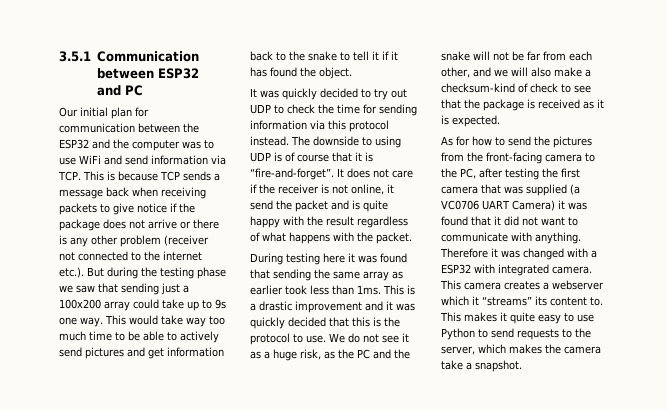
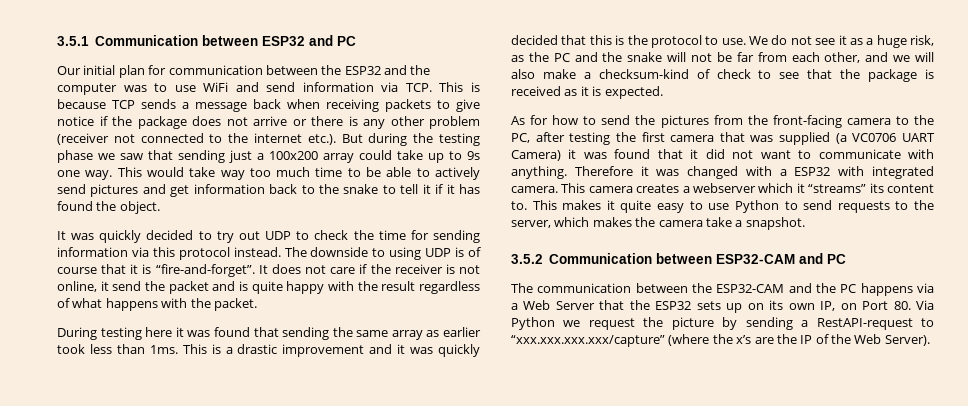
(522, 366) none -> [511,253,847,264] [511,283,934,296] [511,300,934,313] [511,317,935,330] [511,334,930,347] // 3.5.2 Communication between ESP32-CAM and PC // The communication between the ESP32-CAM and the PC happens via a Web Server that the ESP32 sets up on its own IP, on Port 80. Via Python we request the picture by sending a RestAPI-request to “xxx.xxx.xxx.xxx/capture” (where the x’s are the IP of the Web Server).

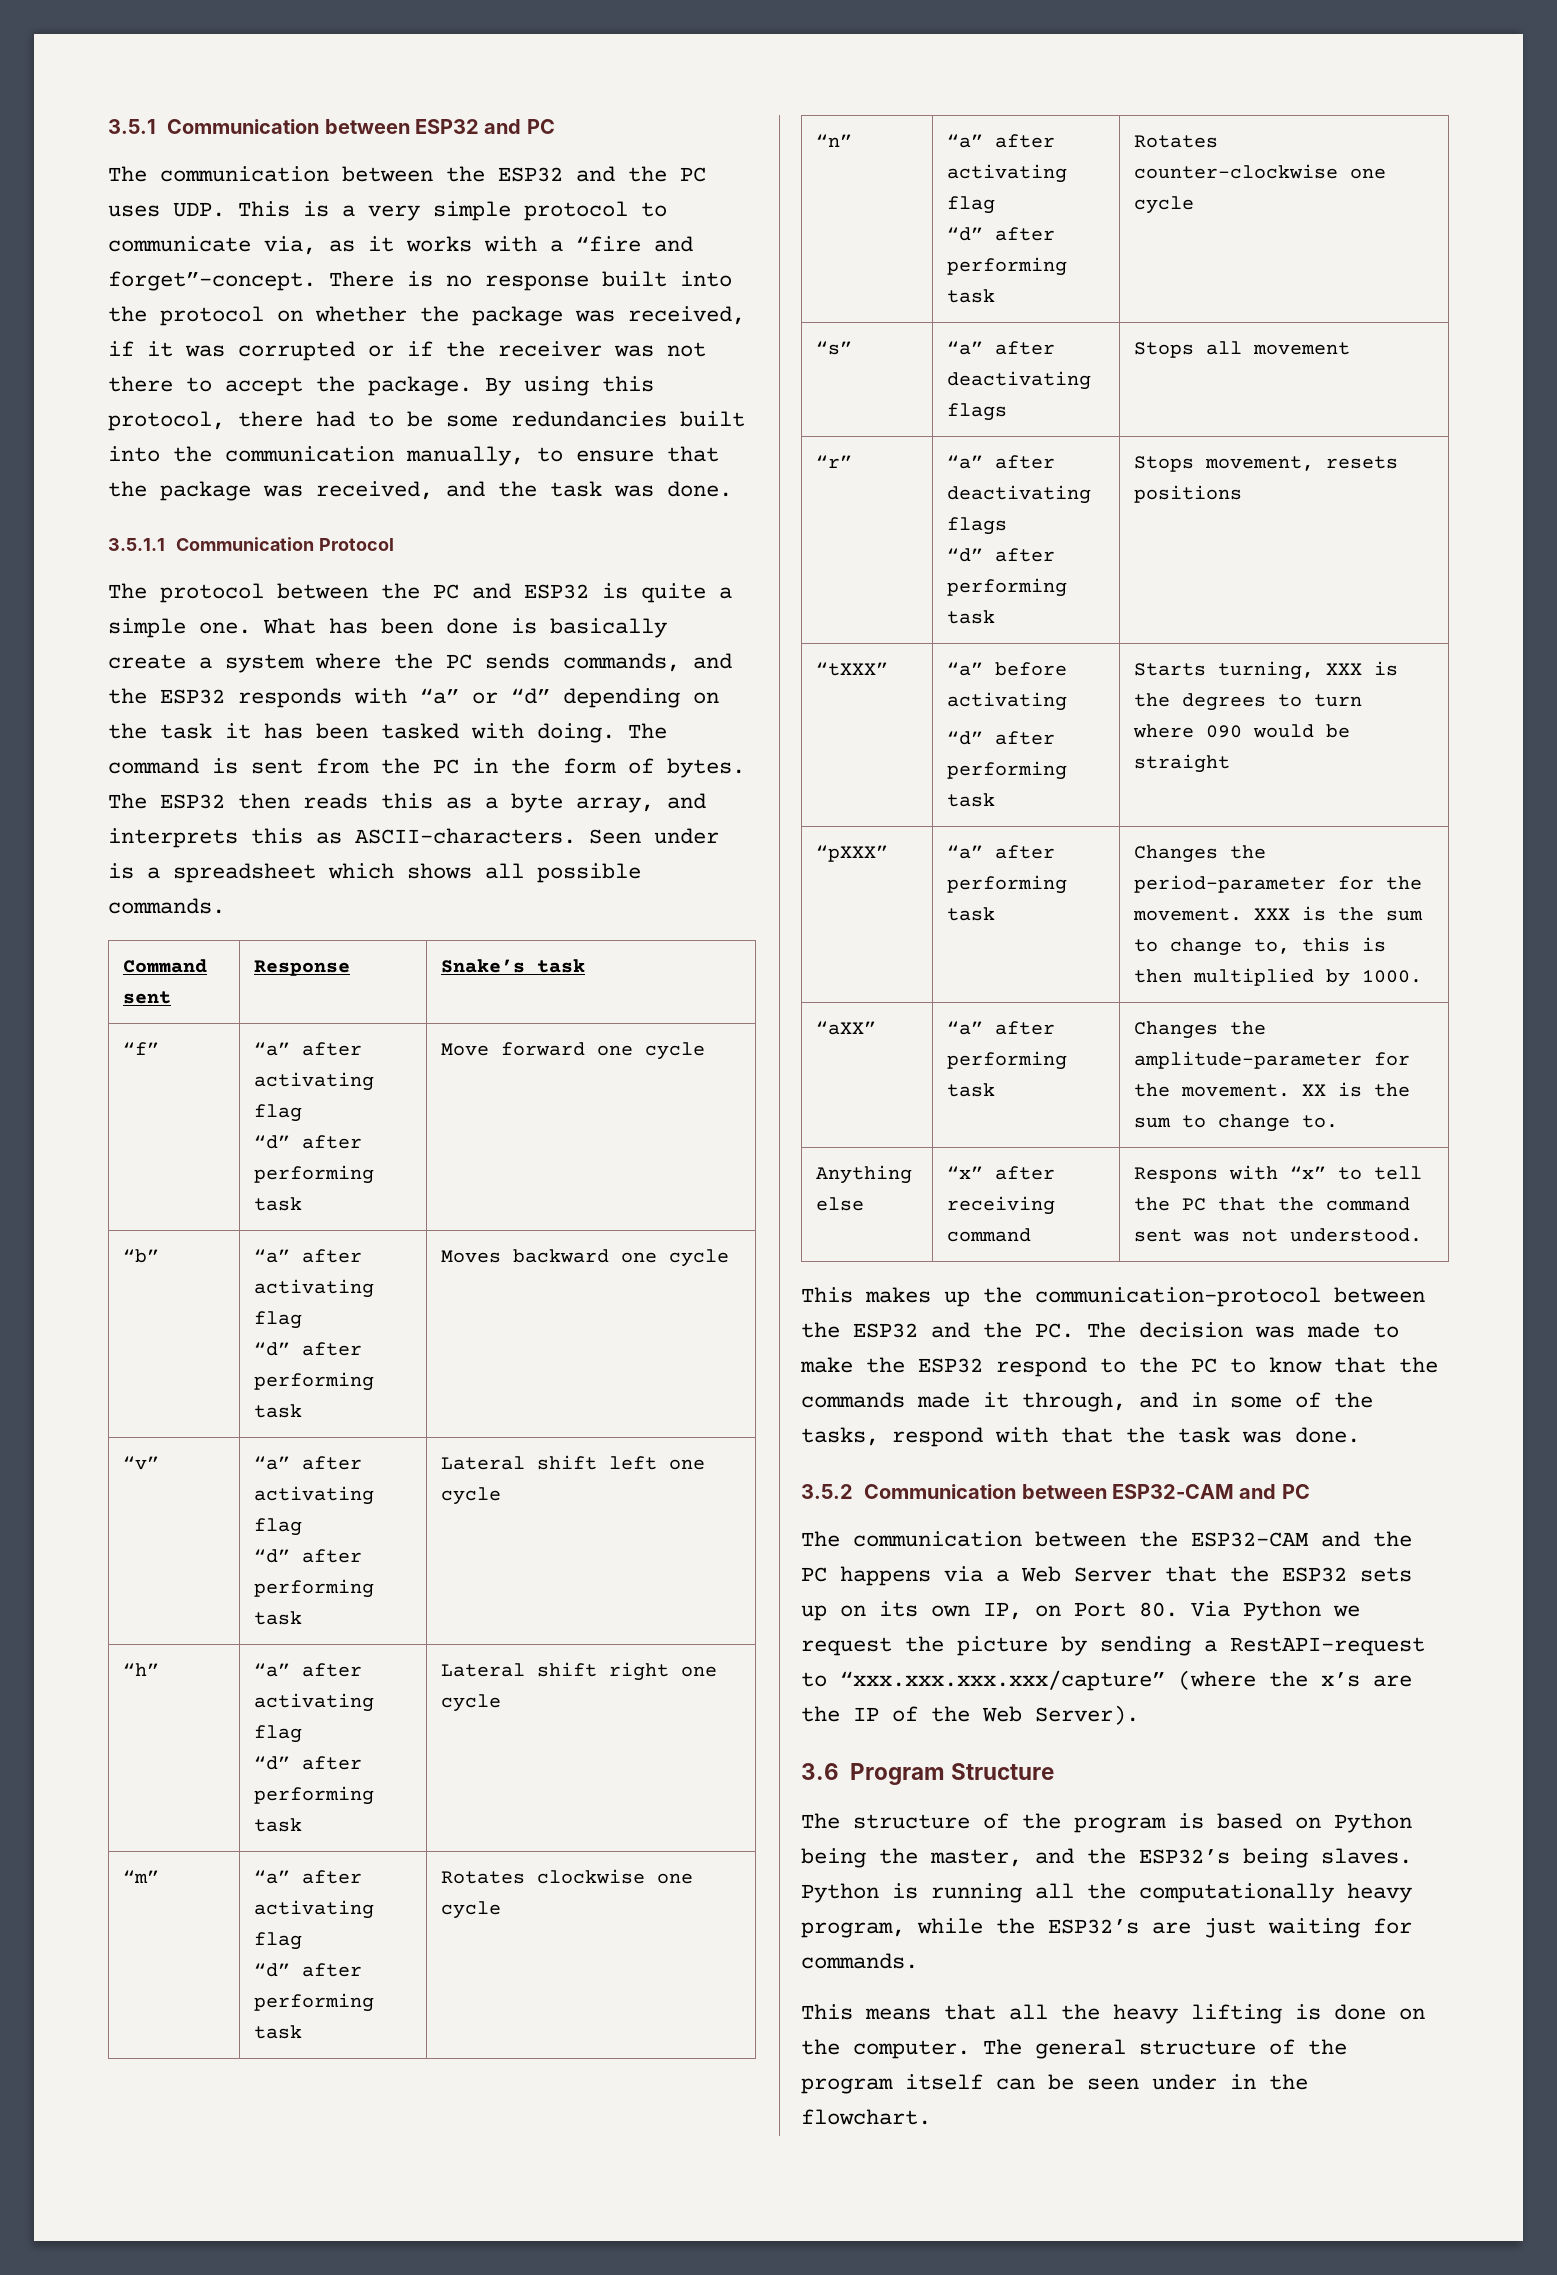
[57,65,167,78] Our initial plan for -> [108,166,147,182] The
[57,82,480,95] [57,99,480,112] [57,116,480,129] [57,133,481,146] [57,150,480,163] [57,167,481,180] [57,184,481,197] [57,201,160,214] [57,230,480,243] [57,247,482,260] [57,264,480,277] [57,281,481,294] [57,298,257,311] [57,327,481,340] [57,344,481,357] [511,35,934,48] [511,52,935,63] [511,69,935,82] [511,86,663,99] [511,115,934,128] [511,132,935,145] [511,149,934,161] [511,166,934,179] [511,183,934,193] [511,200,935,213] [511,217,805,230] computer was to use WiFi and send information via TCP. This is because TCP sends a message back when receiving packets to give notice if the package does not arrive or there is any other problem (receiver not connected to the internet etc.). But during the testing phase we saw that sending just a 100x200 array could take up to 9s one way. This would take way too much time to be able to actively send pictures and get information back to the snake to tell it if it has found the object. // It was quickly decided to try out UDP to check the time for sending information via this protocol instead. The downside to using UDP is of course that it is “fire-and-forget”. It does not care if the receiver is not online, it send the packet and is quite happy with the result regardless of what happens with the packet. // During testing here it was found that sending the same array as earlier took less than 1ms. This is a drastic improvement and it was quickly decided that this is the protocol to use. We do not see it as a huge risk, as the PC and the snake will not be far from each other, and we will also make a checksum-kind of check to see that the package is received as it is expected. // As for how to send the pictures from the front-facing camera to the PC, after testing the first camera that was supplied (a VC0706 UART Camera) it was found that it did not want to communicate with anything. Therefore it was changed with a ESP32 with integrated camera. This camera creates a webserver which it “streams” its content to. This makes it quite easy to use Python to send requests to the server, which makes the camera take a snapshot. -> [680,167,706,182] [108,201,667,221] [108,236,693,255] [108,271,732,291] [108,306,745,326] [108,341,706,361] [108,376,654,396] [108,411,745,431] [108,446,719,466] [108,481,732,501] [108,537,395,551] [108,583,732,603] [108,618,667,638] [108,653,732,673] [108,688,719,708] [108,723,667,743] [108,758,745,778] [108,793,706,813] [108,828,719,848] [108,863,641,883] [108,898,225,914] [123,959,208,973] [123,991,172,1004] [254,960,351,976] [441,959,586,973] [123,1042,160,1055] [254,1042,363,1056] [254,1072,375,1091] [254,1104,303,1122] [254,1135,363,1149] [254,1165,375,1184] [254,1197,303,1211] [441,1042,706,1060] [123,1249,160,1263] [254,1249,363,1263] [254,1279,375,1298] [254,1311,303,1329] [254,1342,363,1356] [254,1372,375,1391] [254,1404,303,1418] [441,1249,730,1267] [123,1456,160,1470] [254,1456,363,1470] [254,1486,375,1505] [254,1518,303,1536] [254,1549,363,1563] [254,1579,375,1598] [254,1611,303,1625] [441,1455,706,1470] [441,1487,502,1505] [123,1663,160,1676] [254,1663,363,1677] [254,1693,375,1712] [254,1725,303,1743] [254,1756,363,1770] [254,1786,375,1805] [254,1818,303,1832] [441,1662,718,1681] [441,1694,502,1712] [123,1870,160,1883] [254,1870,363,1884] [254,1900,375,1919] [254,1932,303,1950] [254,1963,363,1977] [254,1993,375,2012] [254,2025,303,2039] [441,1869,694,1884] [441,1901,502,1919] [816,134,853,147] [947,134,1056,148] [947,164,1068,183] [947,196,996,214] [947,227,1056,241] [947,257,1068,276] [947,289,996,303] [1134,135,1219,148] [1134,164,1387,179] [1134,196,1195,214] [816,341,853,355] [947,341,1056,355] [947,371,1092,390] [947,403,1008,421] [1134,341,1351,358] [816,455,853,468] [947,455,1056,469] [947,485,1092,504] [947,517,1008,535] [947,548,1056,562] [947,578,1068,597] [947,610,996,624] [1134,456,1399,472] [1134,485,1243,503] [816,662,889,676] [947,662,1068,676] [947,692,1068,711] [947,731,1056,745] [947,761,1068,780] [947,793,996,807] [1134,661,1399,680] [1134,693,1363,711] [1133,724,1351,738] [1134,754,1231,773] [816,845,889,862] [947,845,1056,859] [947,875,1068,894] [947,907,996,921] [1134,845,1267,863] [1134,875,1423,893] [1133,906,1424,921] [1134,937,1387,956] [1134,968,1423,987] [816,1021,877,1035] [947,1021,1056,1035] [947,1051,1068,1070] [947,1083,996,1097] [1134,1021,1267,1039] [1134,1051,1411,1069] [1134,1082,1411,1097] [1134,1114,1339,1132] [816,1165,913,1184] [816,1197,865,1211] [947,1166,1056,1180] [947,1196,1056,1215] [947,1228,1032,1242] [1134,1165,1423,1183] [1134,1197,1411,1211] [1134,1228,1423,1242] [801,1287,1425,1307] [801,1322,1399,1338] [800,1357,1438,1377] [801,1392,1373,1412] [801,1427,1360,1447] PC uses UDP. This is a very simple protocol to communicate via, as it works with a “fire and forget”-concept. There is no response built into the protocol on whether the package was received, if it was corrupted or if the receiver was not there to accept the package. By using this protocol, there had to be some redundancies built into the communication manually, to ensure that the package was received, and the task was done. // 3.5.1.1 Communication Protocol // The protocol between the PC and ESP32 is quite a simple one. What has been done is basically create a system where the PC sends commands, and the ESP32 responds with “a” or “d” depending on the task it has been tasked with doing. The command is sent from the PC in the form of bytes. The ESP32 then reads this as a byte array, and interprets this as ASCII-characters. Seen under is a spreadsheet which shows all possible commands. // Command sent | Response | Snake’s task // “f” | “a” after activating flag // “d” after performing task | Move forward one cycle // “b” | “a” after activating flag // “d” after performing task | Moves backward one cycle // “v” | “a” after activating flag // “d” after performing task | Lateral shift left one cycle // “h” | “a” after activating flag // “d” after performing task | Lateral shift right one cycle // “m” | “a” after activating flag // “d” after performing task | Rotates clockwise one cycle // “n” | “a” after activating flag // “d” after performing task | Rotates counter-clockwise one cycle // “s” | “a” after deactivating flags | Stops all movement // “r” | “a” after deactivating flags // “d” after performing task | Stops movement, resets positions // “tXXX” | “a” before activating // “d” after performing task | Starts turning, XXX is the degrees to turn where 090 would be straight // “pXXX” | “a” after performing task | Changes the period-parameter for the movement. XXX is the sum to change to, this is then multiplied by 1000. // “aXX” | “a” after performing task | Changes the amplitude-parameter for the movement. XX is the sum to change to. // Anything else | “x” after receiving command | Respons with “x” to tell the PC that the command sent was not understood. // This makes up the communication-protocol between the ESP32 and the PC. The decision was made to make the ESP32 respond to the PC to know that the commands made it through, and in some of the tasks, respond with that the task was done.
(930, 340) none -> [801,1763,1055,1785] [801,1813,1412,1833] [801,1848,1412,1868] [801,1883,1412,1903] [801,1918,1412,1938] [801,1953,918,1969] [801,2004,1425,2024] [801,2039,1347,2059] [801,2074,1308,2094] [801,2109,931,2125] // 3.6 Program Structure // The structure of the program is based on Python being the master, and the ESP32’s being slaves. Python is running all the computationally heavy program, while the ESP32’s are just waiting for commands. // This means that all the heavy lifting is done on the computer. The general structure of the program itself can be seen under in the flowchart.

